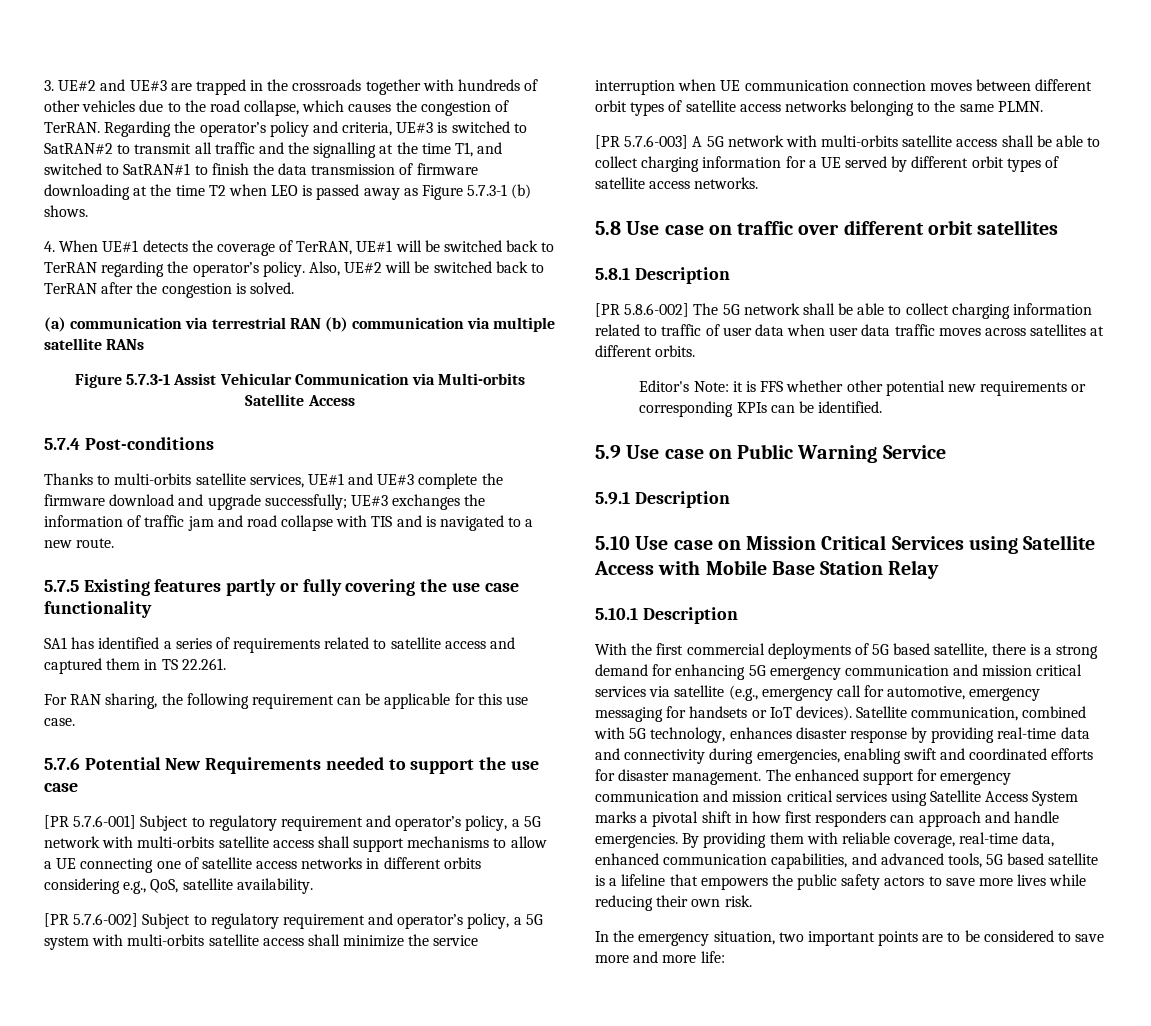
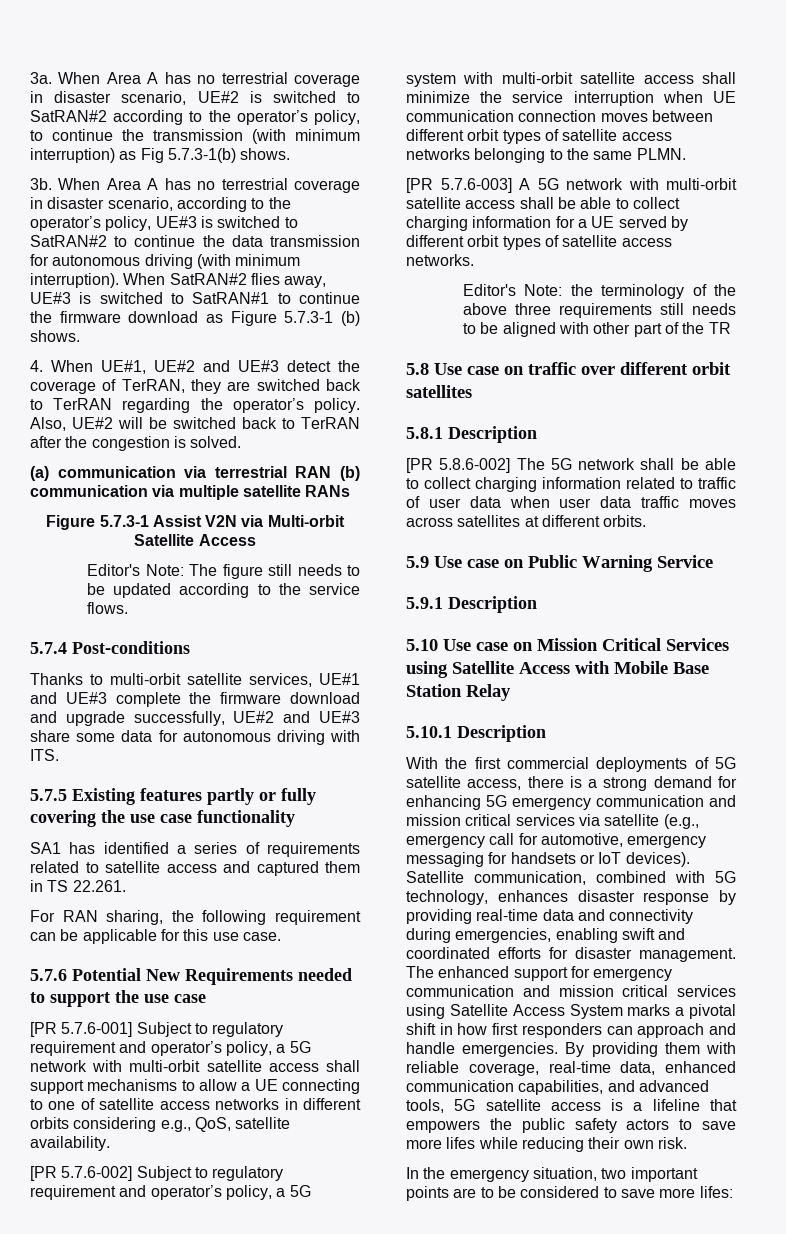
[44,79,539,95] [44,100,510,116] [44,121,393,137] 3. UE#2 and UE#3 are trapped in the crossroads together with hundreds of other vehicles due to the road collapse, which causes the congestion of TerRAN. Regarding the operator’s policy and criteria, -> [30,72,360,87] [30,91,361,105] [30,110,361,125] [30,129,360,144] [30,148,291,163] [30,178,360,193] [30,197,291,212] [30,216,152,231] 3a. When Area A has no terrestrial coverage in disaster scenario, UE#2 is switched to SatRAN#2 according to the operator’s policy, to continue the transmission (with minimum interruption) as Fig 5.7.3-1(b) shows. // 3b. When Area A has no terrestrial coverage in disaster scenario, according to the operator’s policy,
[134,142,503,158] [44,163,478,175] [44,184,400,200] transmit all traffic and the signalling at the time T1, and switched to SatRAN#1 to finish the data transmission of firmware downloading at the time T2 when LEO is passed away -> [134,235,361,247] [30,254,301,269] [30,273,327,288] [30,292,361,304] [30,311,199,323] continue the data transmission for autonomous driving (with minimum interruption). When SatRAN#2 flies away, UE#3 is switched to SatRAN#1 to continue the firmware download
[102,240,188,252] UE#1 detects -> [101,360,331,374] UE#1, UE#2 and UE#3 detect
[356,240,440,252] UE#1 will be -> [191,379,251,394] they are
[219,373,526,385] [245,394,355,406] Vehicular Communication via Multi-orbits Satellite Access -> [205,515,345,527] [134,534,256,546] [87,564,360,579] [87,583,360,598] [87,602,129,614] V2N via Multi-orbit Satellite Access // Editor's Note: The figure still needs to be updated according to the service flows.
[114,473,192,485] multi-orbits -> [110,673,181,685] multi-orbit
[264,494,486,510] [44,515,534,531] [44,538,115,548] successfully; UE#3 exchanges the information of traffic jam and road collapse with TIS and is navigated to a new route. -> [133,711,360,726] [30,730,360,745] [30,749,59,761] successfully, UE#2 and UE#3 share some data for autonomous driving with ITS.
[137,836,215,848] multi-orbits -> [129,1060,201,1072] multi-orbit
(154, 865) none -> [30,1099,43,1110] to
[127,934,205,946] multi-orbits -> [501,72,573,84] multi-orbit
[821,135,899,147] multi-orbits -> [666,178,737,190] multi-orbit
(759, 183) none -> [463,284,736,299] [463,303,736,318] [463,322,731,337] // Editor's Note: the terminology of the above three requirements still needs to be aligned with other part of the TR
[639,380,1087,396] [639,401,883,417] // Editor's Note: it is FFS whether other potential new requirements or corresponding KPIs can be identified. -> (647, 521) none
[893,643,988,658] based satellite, -> [406,776,522,790] satellite access,
[1007,853,1099,865] based satellite -> [485,1099,601,1111] satellite access
[1017,874,1047,886] lives -> [446,1137,476,1149] lifes
[633,951,725,963] and more life: -> [699,1186,733,1198] lifes:

